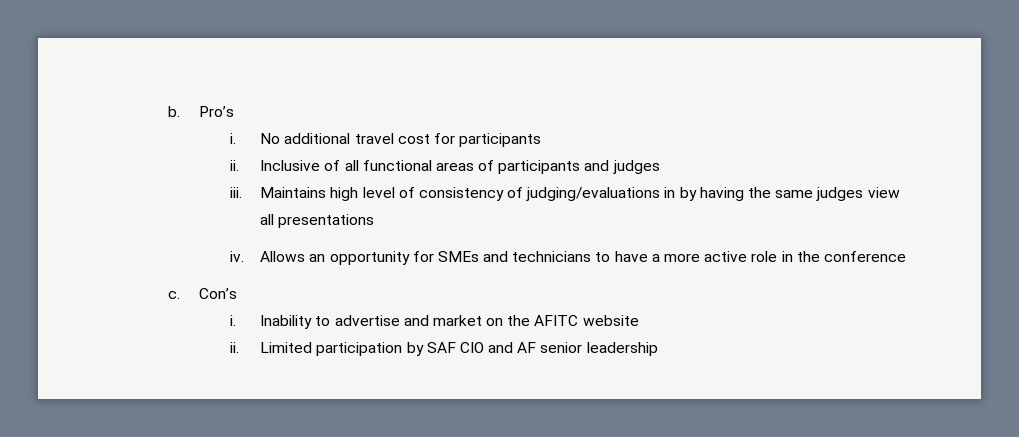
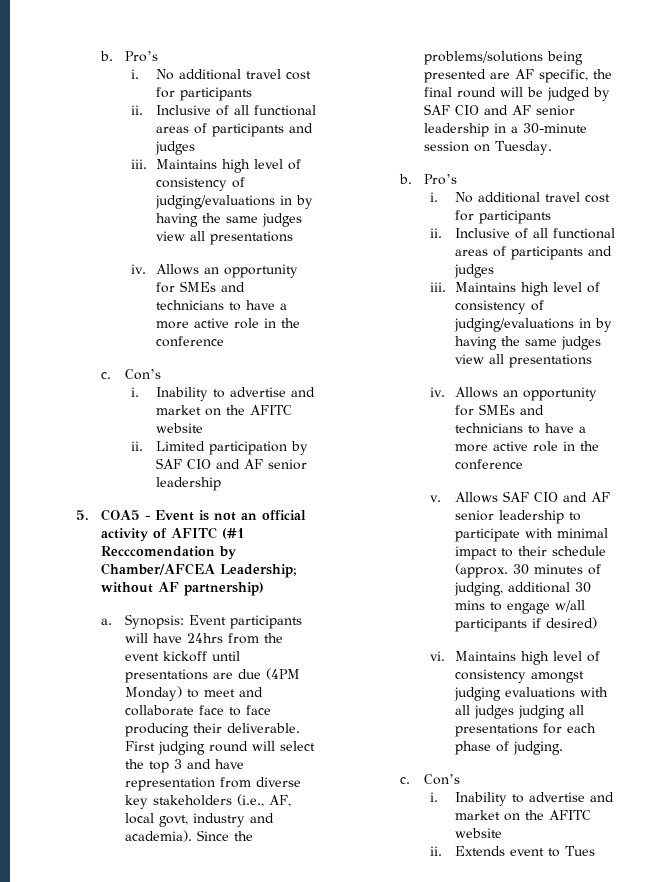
(658, 349) none -> [76,509,306,521] [100,527,244,542] [100,546,236,560] [100,563,297,578] [100,582,264,596] [100,614,303,629] [125,633,284,644] [125,651,241,662] [125,668,301,683] [125,686,264,701] [125,705,272,716] [125,723,301,737] [125,741,316,755] [125,759,245,773] [125,777,302,791] [125,794,292,809] [125,813,275,827] [125,830,254,842] [424,51,584,65] [424,69,613,83] [424,87,611,101] [424,104,576,116] [424,123,588,137] [424,141,553,155] [398,174,458,185] [430,192,610,203] [454,210,551,224] [430,228,615,239] [454,246,612,260] [453,264,494,278] [430,282,600,296] [454,300,544,314] [453,318,612,332] [454,336,601,350] [454,354,592,368] [430,387,597,401] [454,404,544,416] [454,423,586,434] [454,441,599,452] [454,459,523,470] [430,491,610,503] [454,510,581,524] [454,528,608,542] [454,546,606,560] [454,563,601,578] [453,582,591,596] [454,600,585,614] [454,617,597,632] [430,651,600,665] [454,669,584,683] [453,687,608,701] [454,705,584,719] [454,723,596,737] [454,741,563,755] [399,774,461,785] [430,792,614,806] [454,810,591,821] [454,828,502,838] [430,846,595,857] // 5. COA5 - Event is not an official activity of AFITC (#1 Recccomendation by Chamber/AFCEA Leadership; without AF partnership) // a. Synopsis: Event participants will have 24hrs from the event kickoff until presentations are due (4PM Monday) to meet and collaborate face to face producing their deliverable. First judging round will select the top 3 and have representation from diverse key stakeholders (i.e., AF, local govt, industry and academia). Since the problems/solutions being presented are AF specific, the final round will be judged by SAF CIO and AF senior leadership in a 30-minute session on Tuesday. // b. Pro’s // i. No additional travel cost for participants // ii. Inclusive of all functional areas of participants and judges // iii. Maintains high level of consistency of judging/evaluations in by having the same judges view all presentations // iv. Allows an opportunity for SMEs and technicians to have a more active role in the conference // v. Allows SAF CIO and AF senior leadership to participate with minimal impact to their schedule (approx. 30 minutes of judging, additional 30 mins to engage w/all participants if desired) // vi. Maintains high level of consistency amongst judging evaluations with all judges judging all presentations for each phase of judging. // c. Con’s // i. Inability to advertise and market on the AFITC website // ii. Extends event to Tues

